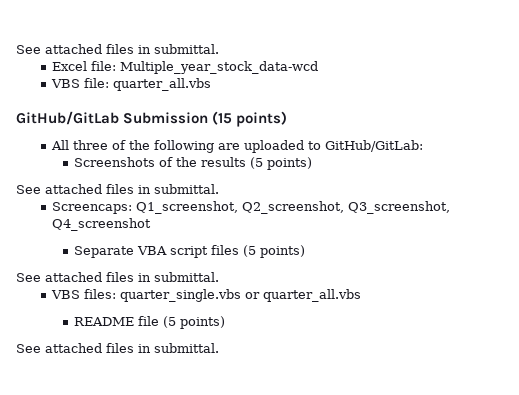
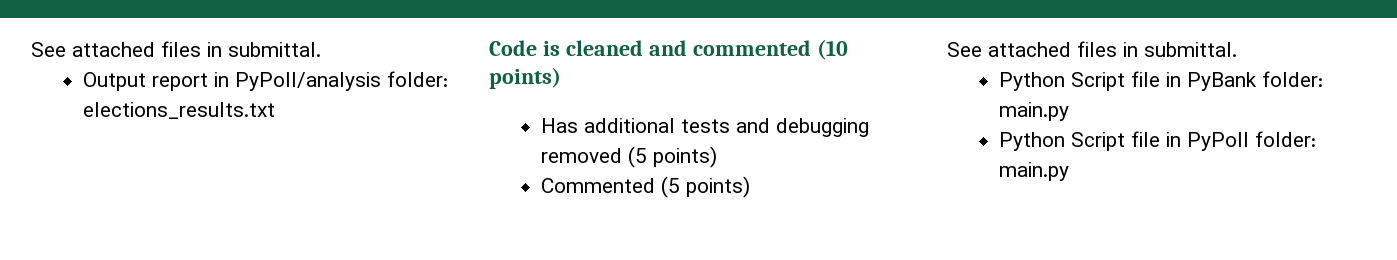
[16,44,219,54] [52,61,319,74] [51,78,212,91] [16,111,288,127] [51,140,424,153] [74,157,313,170] [16,184,219,194] [52,201,451,214] [52,218,152,231] [74,245,306,258] [16,272,219,282] [51,289,362,302] [74,316,226,329] [16,343,219,353] See attached files in submittal. // Excel file: Multiple_year_stock_data-wcd // VBS file: quarter_all.vbs // GitHub/GitLab Submission (15 points) // All three of the following are uploaded to GitHub/GitLab: // Screenshots of the results (5 points) // See attached files in submittal. // Screencaps: Q1_screenshot, Q2_screenshot, Q3_screenshot, Q4_screenshot // Separate VBA script files (5 points) // See attached files in submittal. // VBS files: quarter_single.vbs or quarter_all.vbs // README file (5 points) // See attached files in submittal. -> [31,41,321,57] [82,71,448,91] [82,102,275,119] [489,39,848,60] [489,67,561,89] [540,118,869,137] [540,146,717,168] [540,176,750,198] [947,41,1237,57] [998,71,1323,91] [998,102,1069,121] [998,131,1316,151] [998,162,1069,181] See attached files in submittal. // Output report in PyPoll/analysis folder: elections_results.txt // Code is cleaned and commented (10 points) // Has additional tests and debugging removed (5 points) // Commented (5 points) // See attached files in submittal. // Python Script file in PyBank folder: main.py // Python Script file in PyPoll folder: main.py

